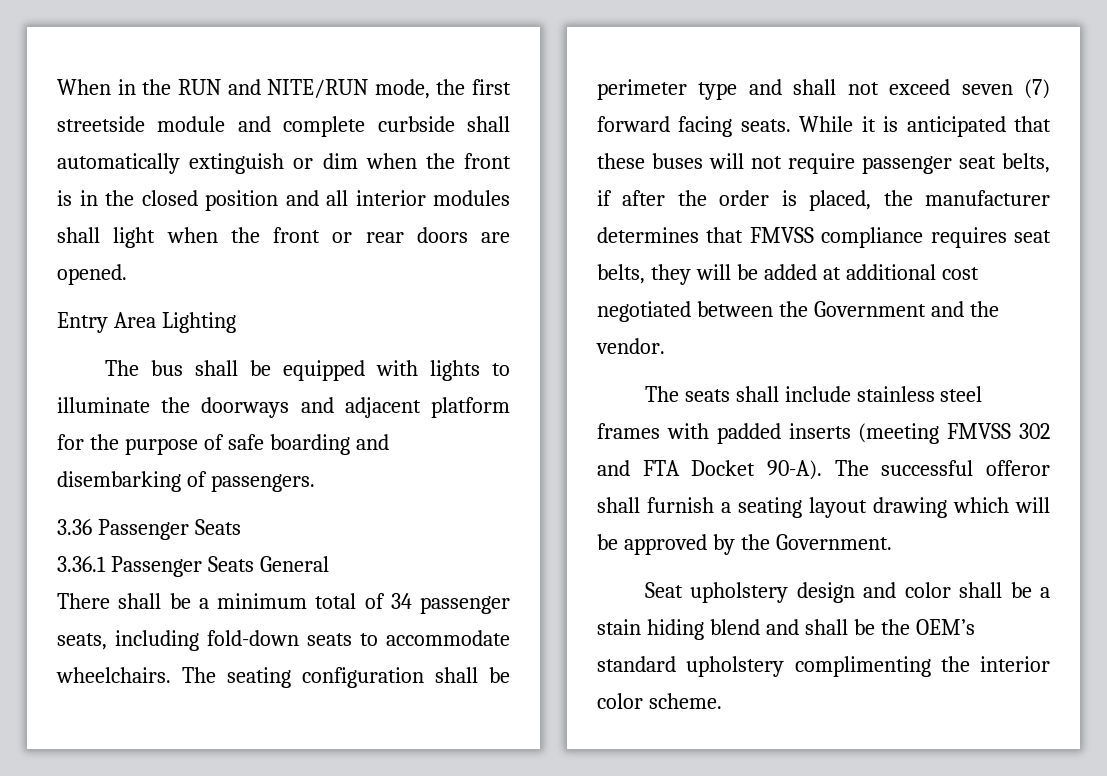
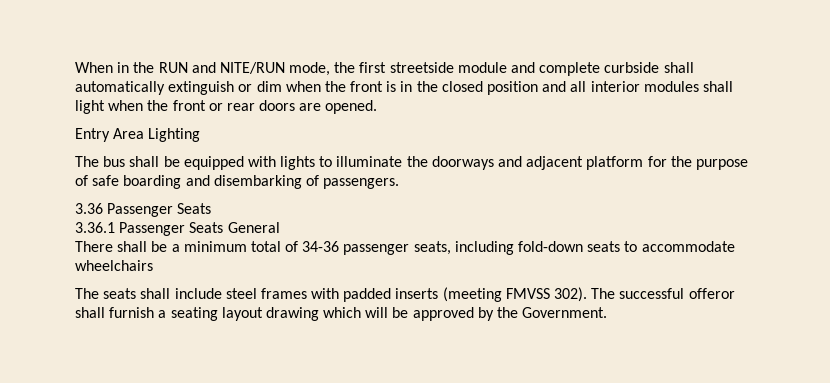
[390,593,412,609] 34 -> [302,241,340,252] 34-36
[56,667,510,688] [597,79,1050,100] [597,116,1051,137] [597,153,1050,174] [597,190,1050,211] [597,227,1051,248] [597,264,979,285] [597,301,999,322] [596,338,665,354] wheelchairs. The seating configuration shall be perimeter type and shall not exceed seven (7) forward facing seats. While it is anticipated that these buses will not require passenger seat belts, if after the order is placed, the manufacturer determines that FMVSS compliance requires seat belts, they will be added at additional cost negotiated between the Government and the vendor. -> [75,260,153,271] wheelchairs
[856,386,935,402] stainless -> (222, 293) none
[1019,423,1050,439] [597,460,822,480] 302 and FTA Docket 90-A). -> [554,287,588,302] 302).
[644,582,1050,603] [597,619,975,640] [597,656,1050,677] [597,693,722,709] // Seat upholstery design and color shall be a stain hiding blend and shall be the OEM’s standard upholstery complimenting the interior color scheme. -> (608, 312) none

